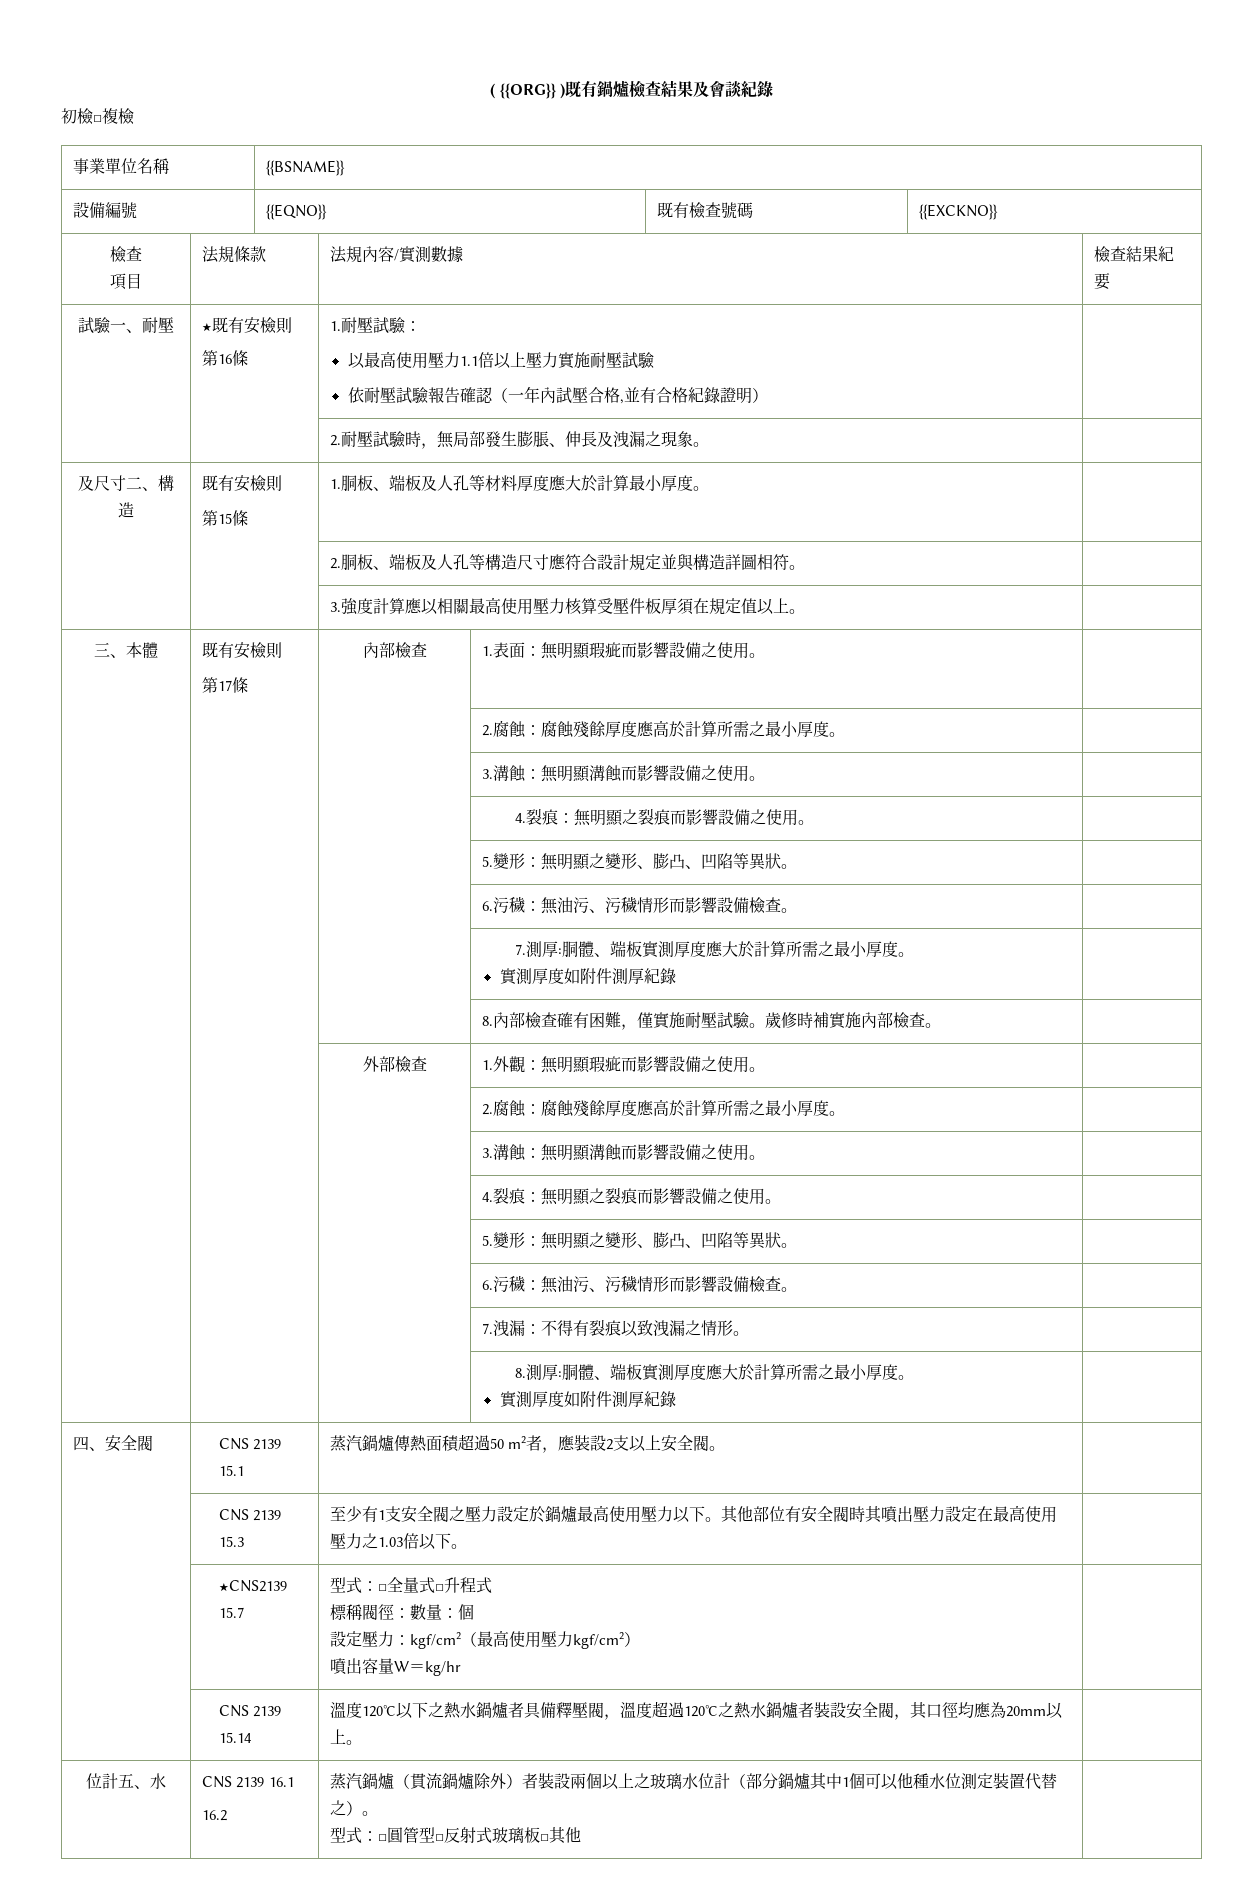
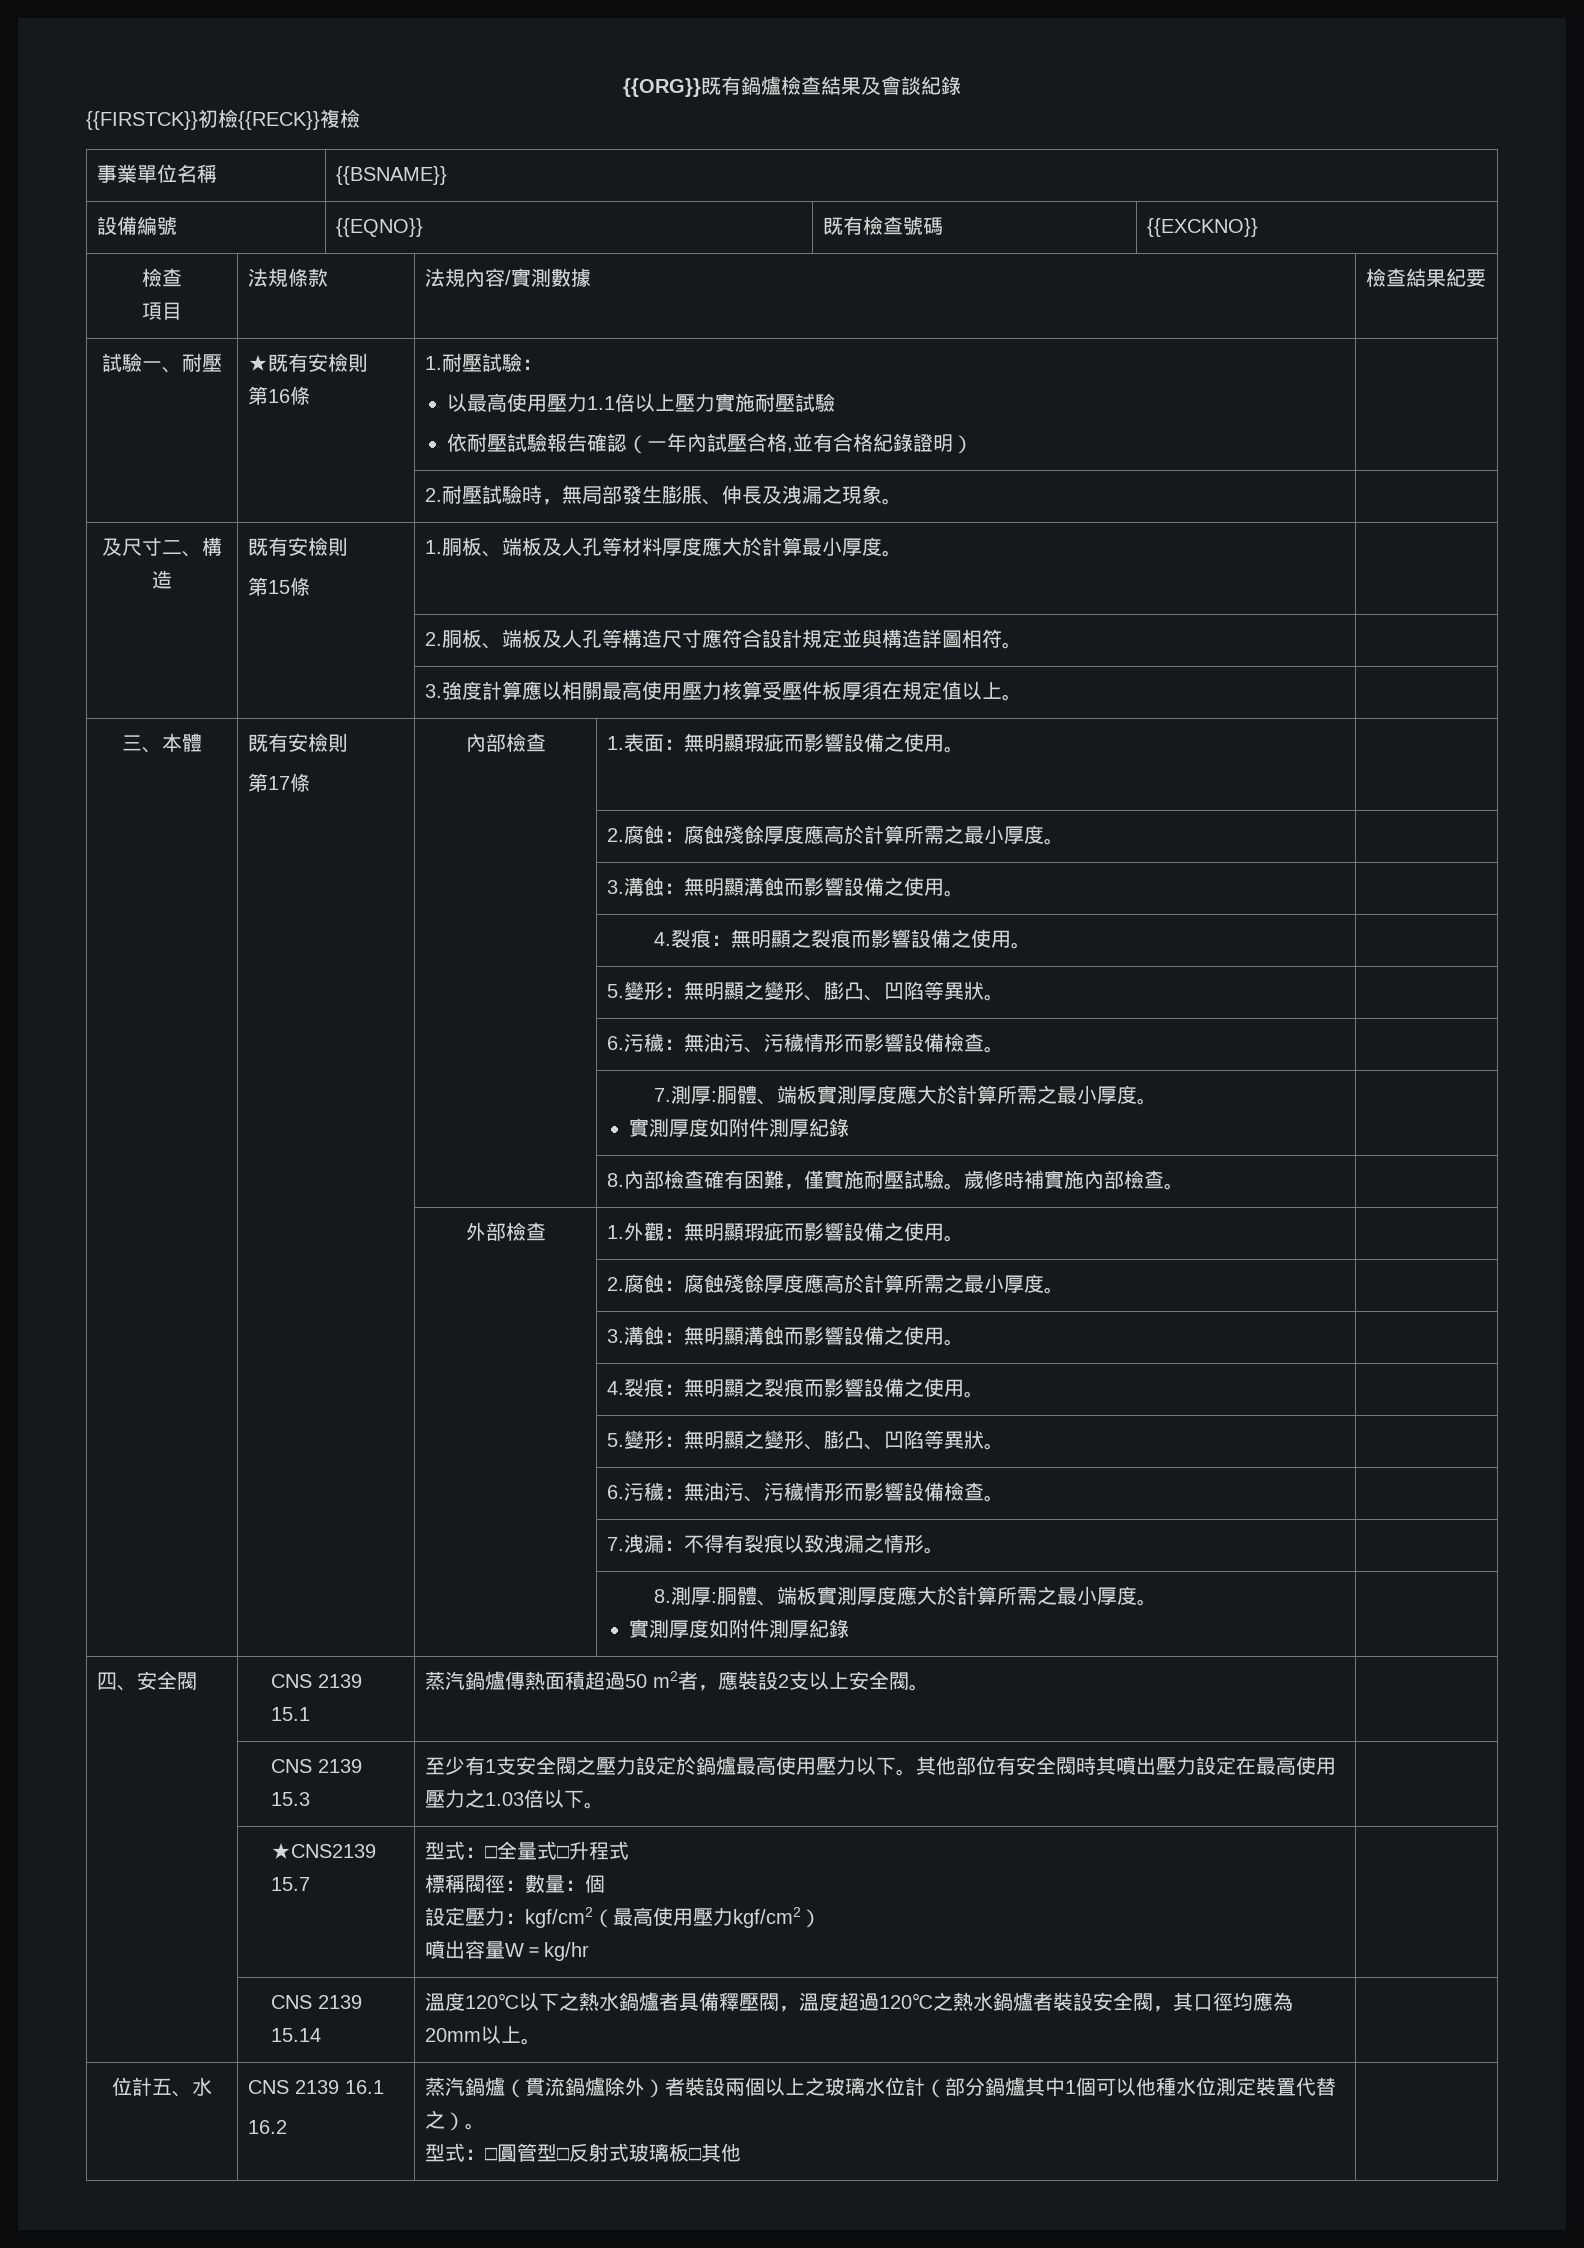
[490,83,565,99] ( {{ORG}} ) -> [623,78,701,97] {{ORG}}
[61,108,102,125] 初檢□ -> [86,109,320,130] {{FIRSTCK}}初檢{{RECK}}

